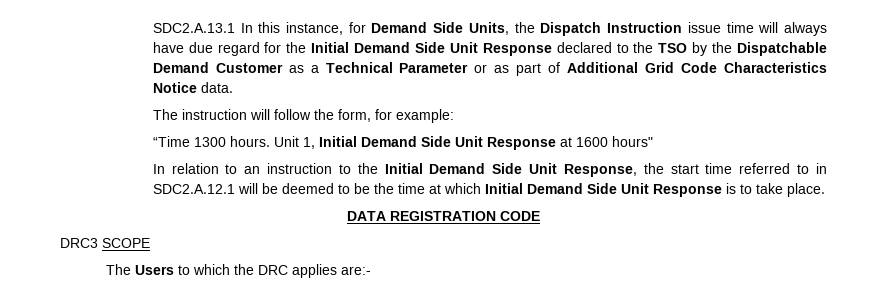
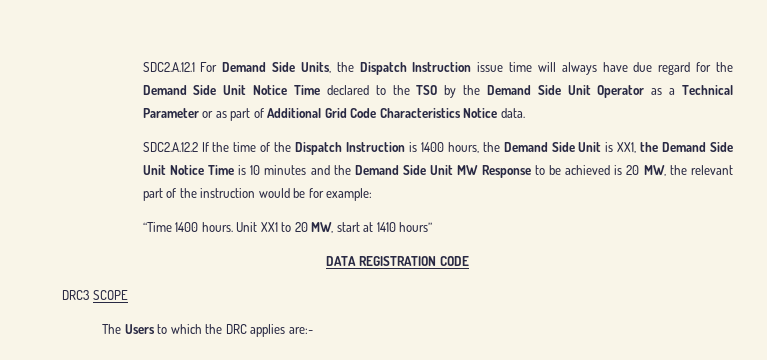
[152,22,366,35] SDC2.A.13.1 In this instance, for -> [142,62,218,72] SDC2.A.12.1 For
[311,42,552,56] Initial Demand Side Unit Response -> [142,85,320,95] Demand Side Unit Notice Time
[736,42,827,56] [152,62,283,73] Dispatchable Demand Customer -> [486,85,645,98] Demand Side Unit Operator
[152,109,371,122] The instruction will follow the form, -> [142,142,733,155] [142,165,733,178] [142,188,306,201] SDC2.A.12.2 If the time of the Dispatch Instruction is 1400 hours, the Demand Side Unit is XX1, the Demand Side Unit Notice Time is 10 minutes and the Demand Side Unit MW Response to be achieved is 20 MW, the relevant part of the instruction would be
[193,137,226,147] 1300 -> [175,222,199,232] 1400
[302,136,653,150] [152,163,828,177] [152,183,825,197] 1, Initial Demand Side Unit Response at 1600 hours" // In relation to an instruction to the Initial Demand Side Unit Response, the start time referred to in SDC2.A.12.1 will be deemed to be the time at which Initial Demand Side Unit Response is to take place. -> [260,222,433,233] XX1 to 20 MW, start at 1410 hours”

